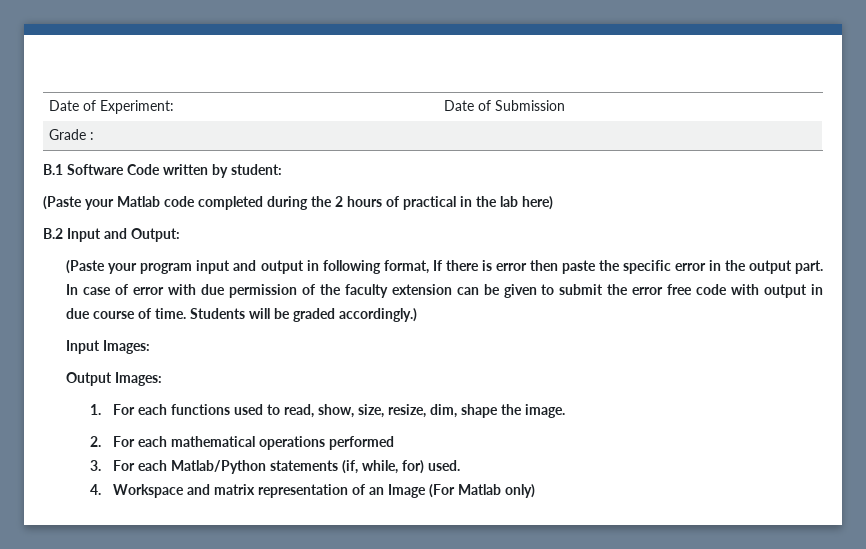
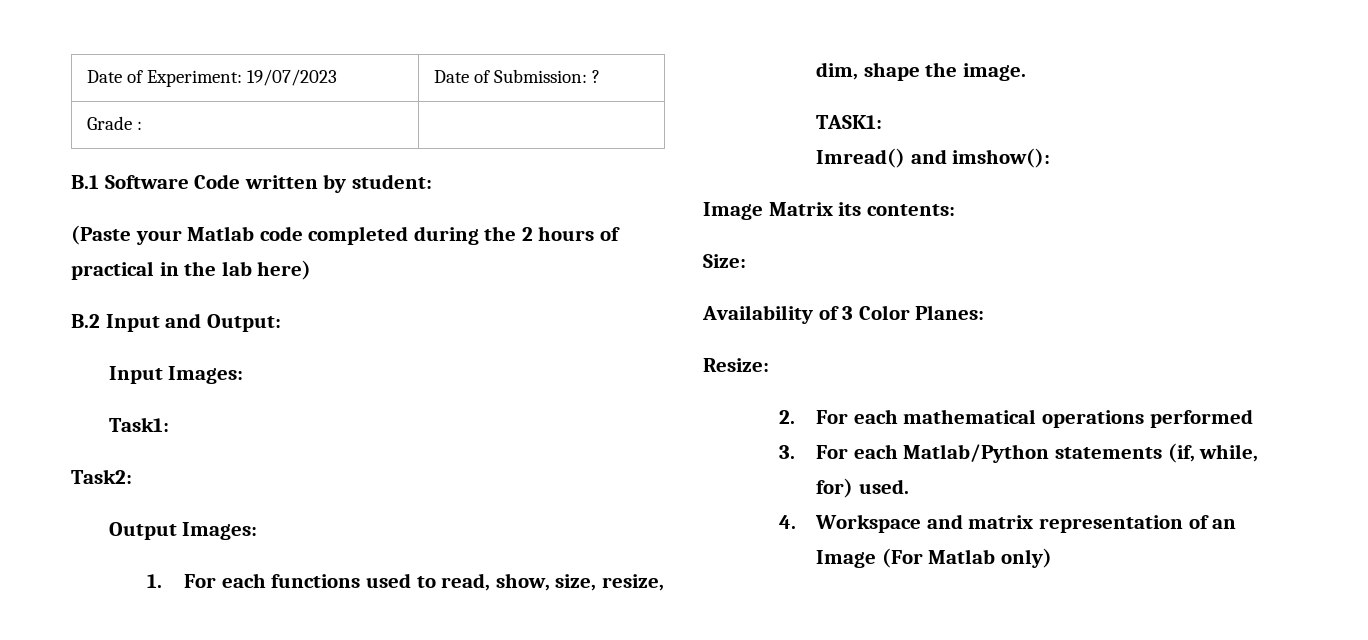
[444,100,566,111] | Date of Submission -> [247,69,338,86] [434,69,601,83] 19/07/2023 | Date of Submission: ?
[66,260,824,274] [66,284,823,298] [66,308,418,322] // (Paste your program input and output in following format, If there is error then paste the specific error in the output part. In case of error with due permission of the faculty extension can be given to submit the error free code with output in due course of time. Students will be graded accordingly.) -> (281, 323) none
(151, 347) none -> [108,417,169,432] [71,469,132,484] // Task1: // Task2:
(566, 411) none -> [816,115,883,129] [816,148,1051,168] [703,202,955,220] [703,254,746,268] [702,305,985,324] [703,358,769,372] // TASK1: // Imread() and imshow(): // Image Matrix its contents: // Size: // Availability of 3 Color Planes: // Resize:

